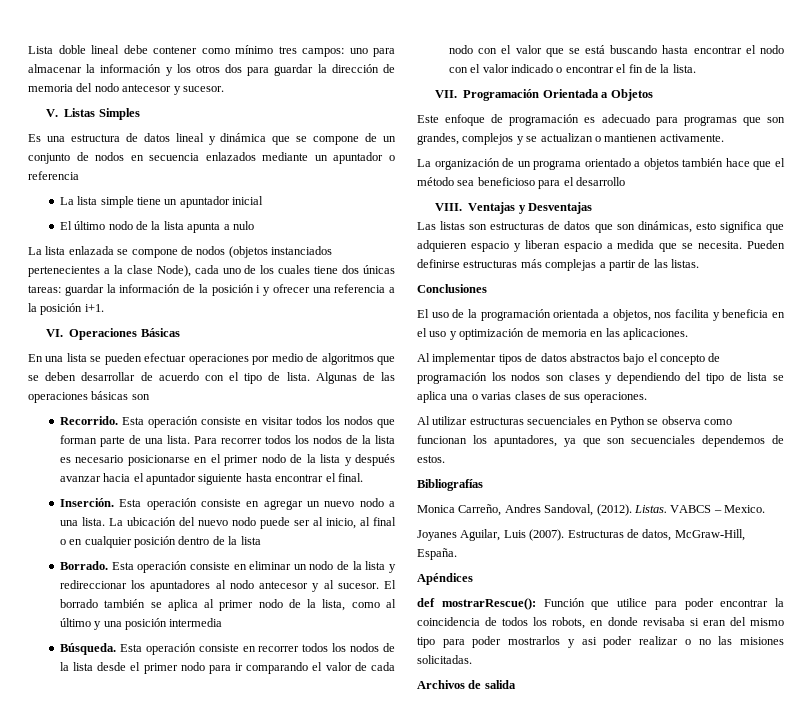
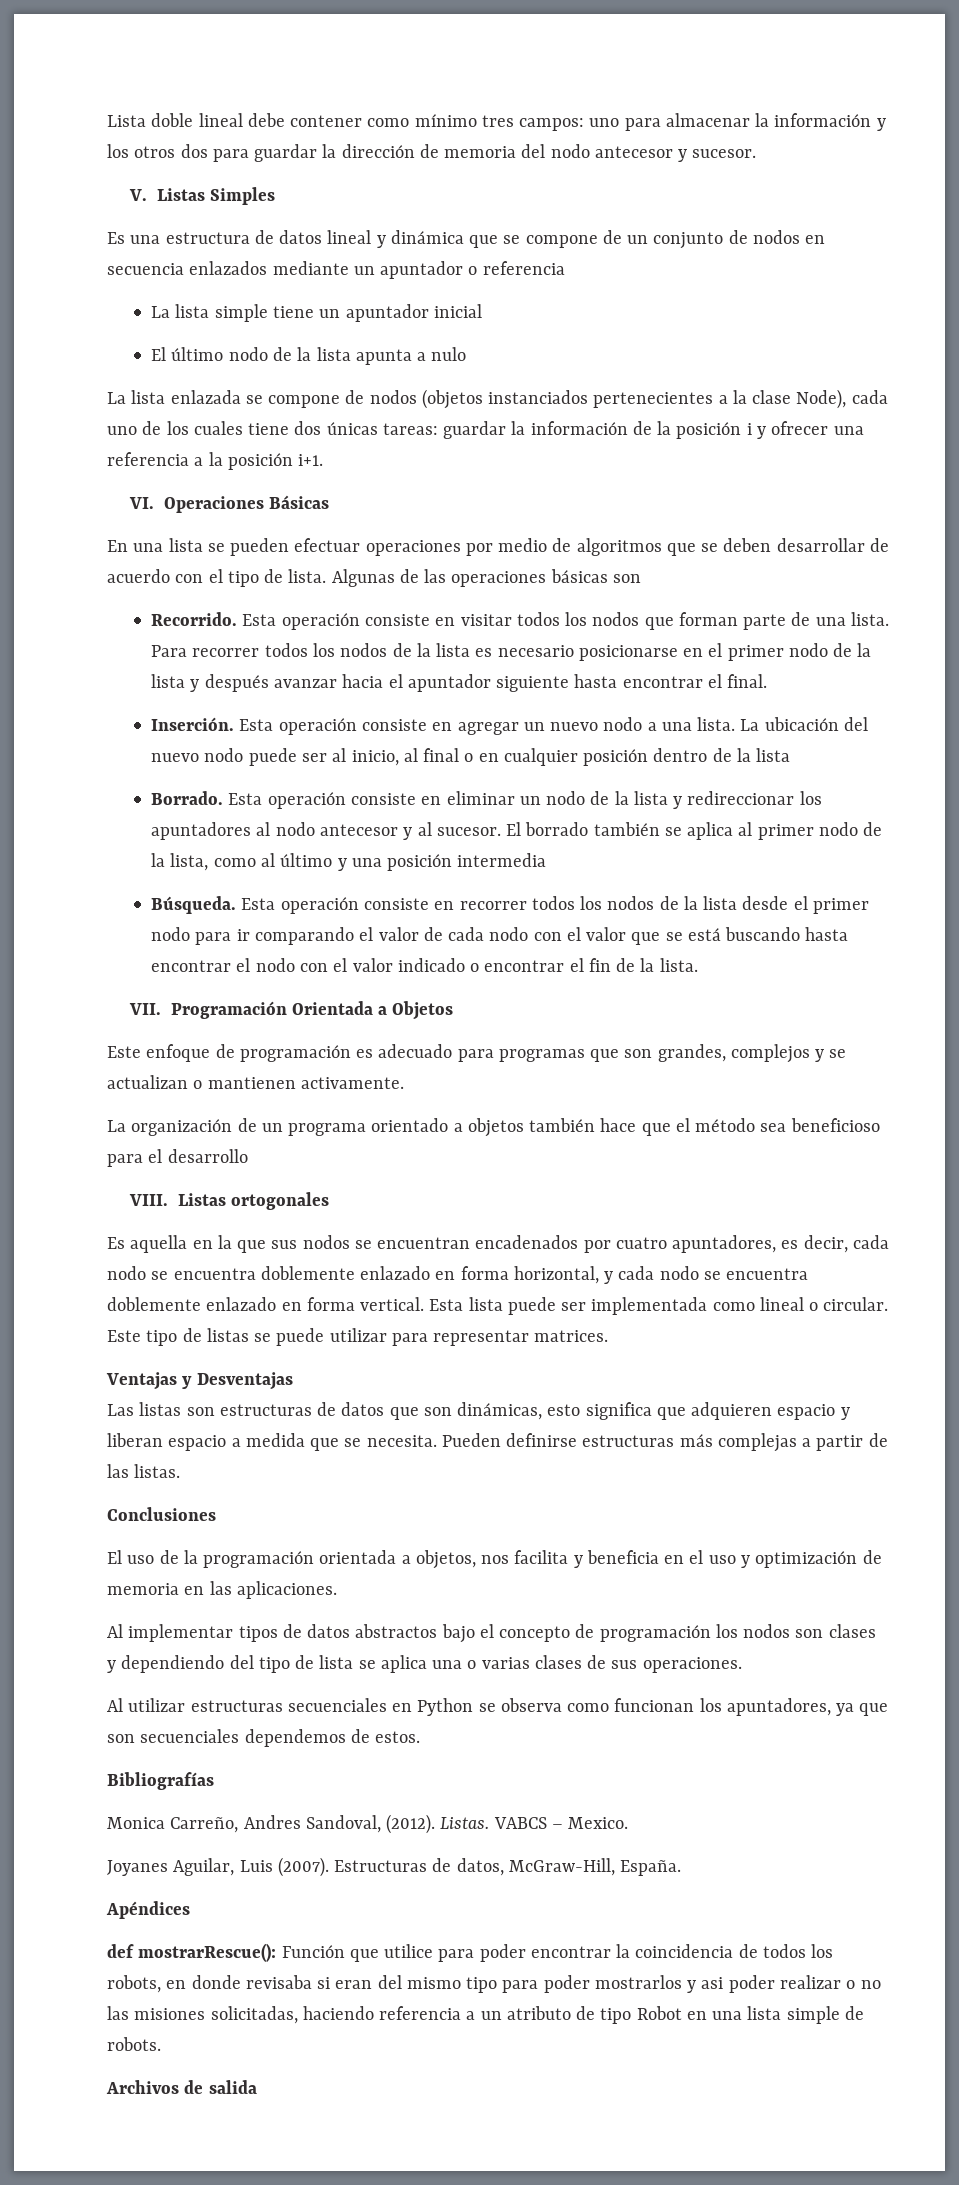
(463, 207) none -> [177,1192,329,1210] [107,1235,889,1253] [107,1266,809,1284] [107,1297,889,1315] [107,1328,609,1346] Listas ortogonales // Es aquella en la que sus nodos se encuentran encadenados por cuatro apuntadores, es decir, cada nodo se encuentra doblemente enlazado en forma horizontal, y cada nodo se encuentra doblemente enlazado en forma vertical. Esta lista puede ser implementada como lineal o circular. Este tipo de listas se puede utilizar para representar matrices. //
[417,655,472,664] solicitadas. -> [210,2006,864,2024] [107,2037,161,2051] solicitadas, haciendo referencia a un atributo de tipo Robot en una lista simple de robots.

